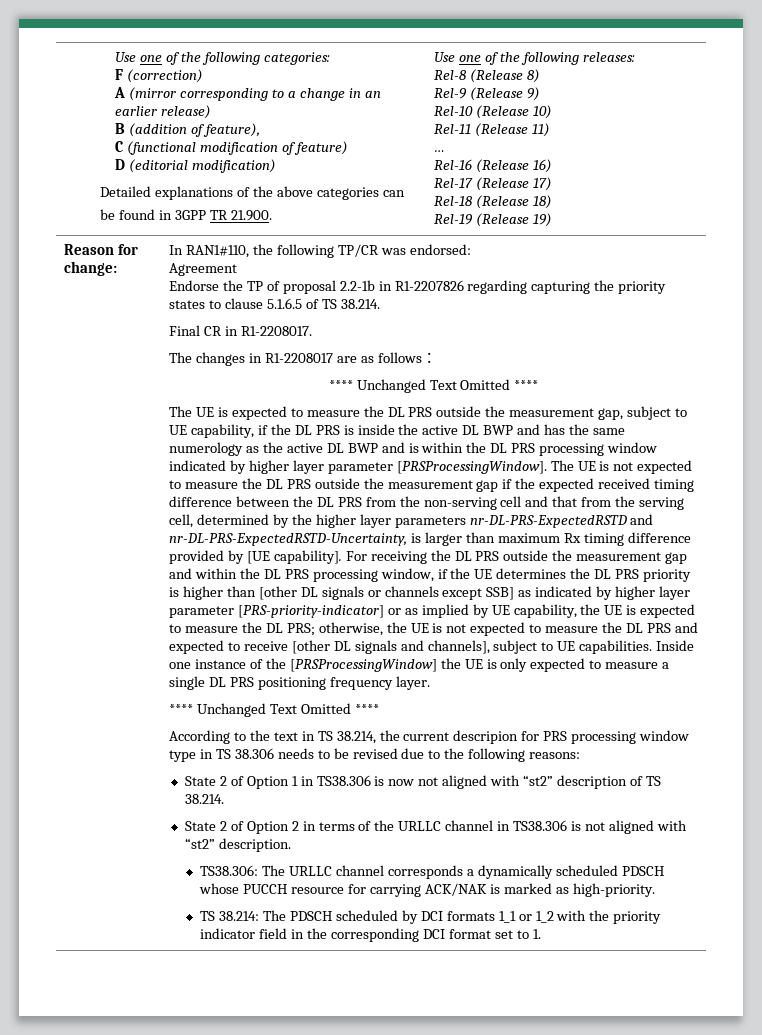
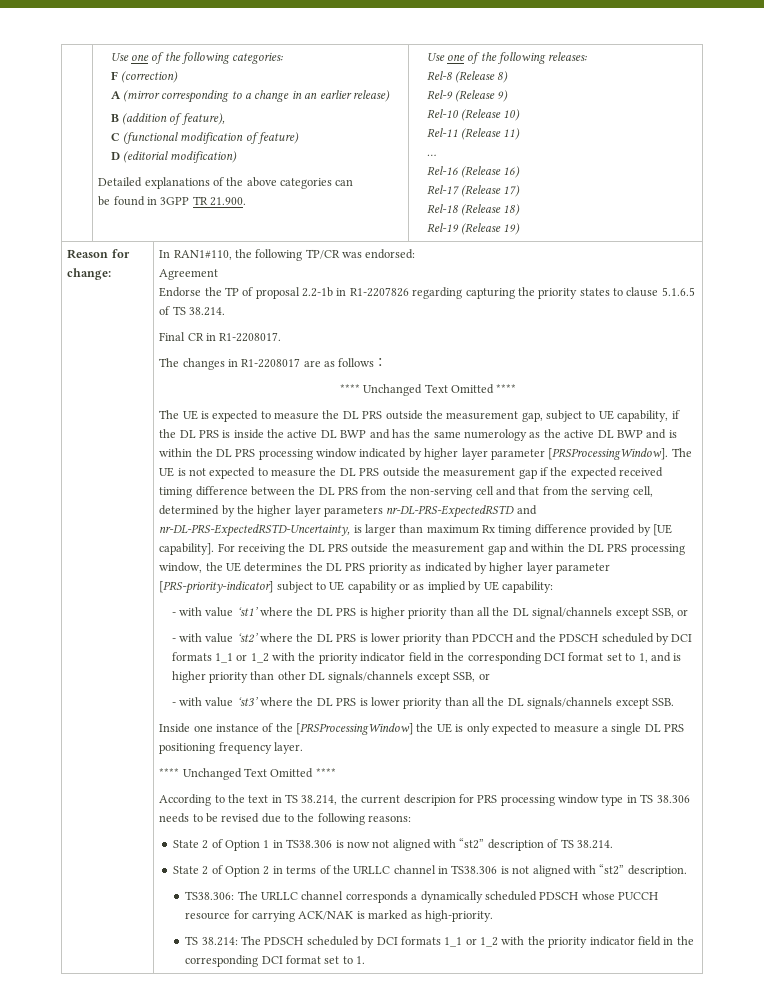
[437,569,448,579] if -> (203, 567) none
[169,586,515,600] is higher than [other DL signals or channels except SSB] -> (408, 568) none
(385, 611) none -> [276,581,397,593] subject to UE capability
[513,604,696,618] [169,622,698,636] [169,640,653,654] capability, the UE is expected to measure the DL PRS; otherwise, the UE is not expected to measure the DL PRS and expected to receive [other DL signals and channels], subject to UE capabilities. -> [501,581,553,593] [171,607,689,619] [171,633,693,645] [171,652,682,664] [171,671,490,683] [171,697,674,709] capability: // - with value ‘st1’ where the DL PRS is higher priority than all the DL signal/channels except SSB, or // - with value ‘st2’ where the DL PRS is lower priority than PDCCH and the PDSCH scheduled by DCI formats 1_1 or 1_2 with the priority indicator field in the corresponding DCI format set to 1, and is higher priority than other DL signals/channels except SSB, or // - with value ‘st3’ where the DL PRS is lower priority than all the DL signals/channels except SSB. //

